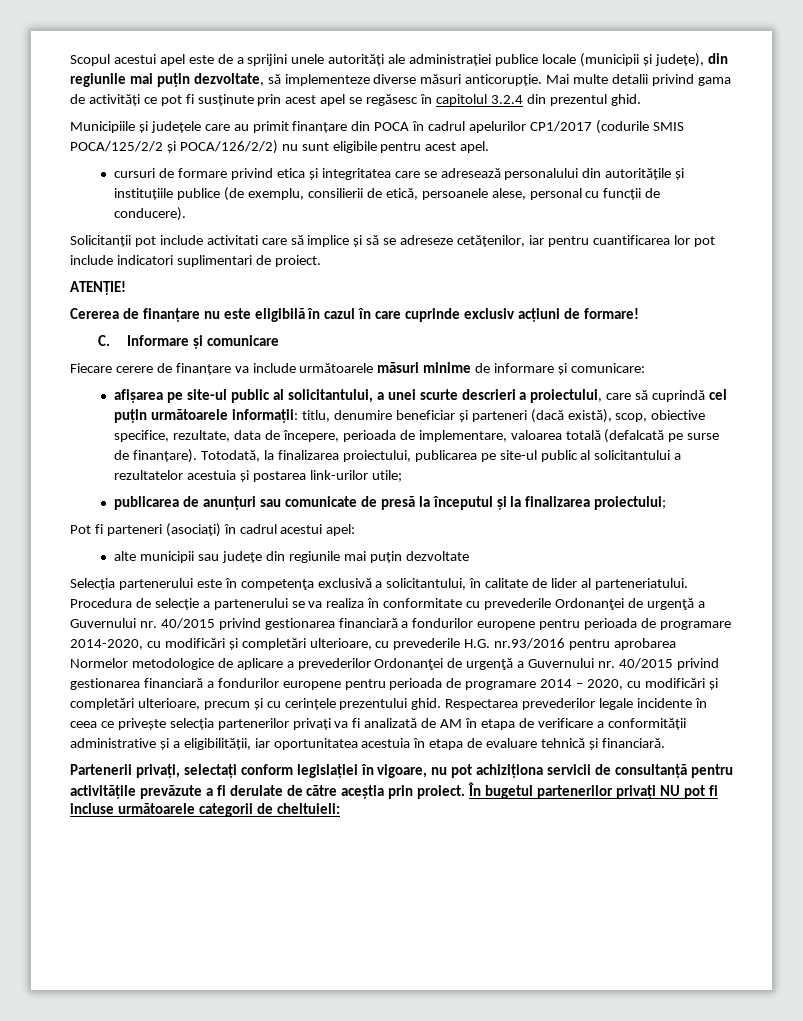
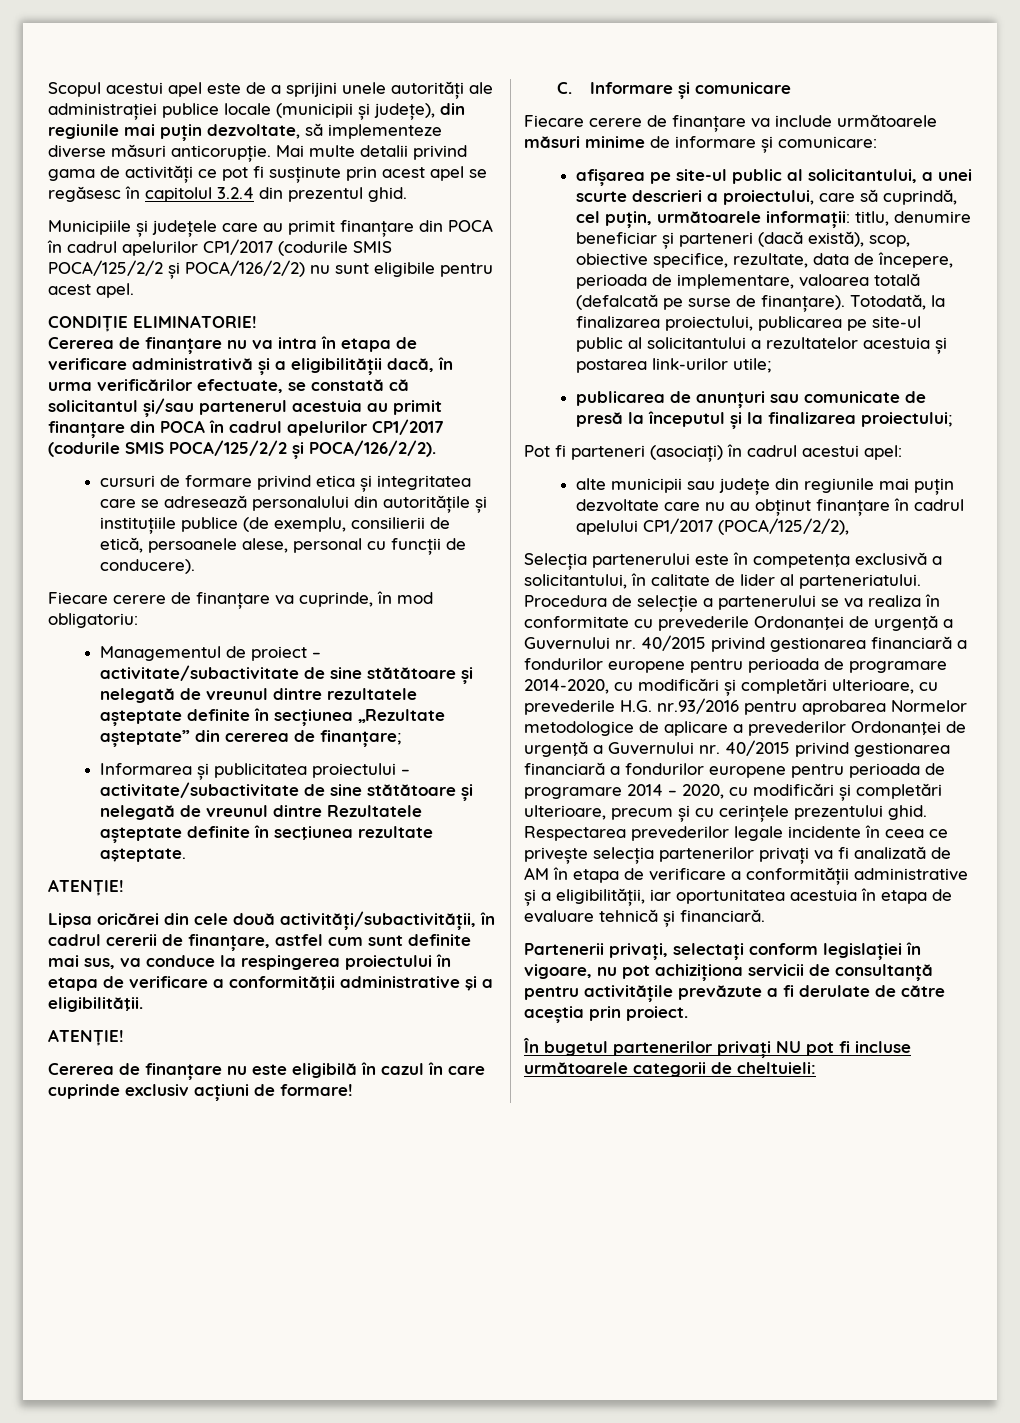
(490, 147) none -> [48,315,257,332] [48,336,417,354] [48,357,453,375] [48,379,409,393] [48,398,442,417] [48,419,444,438] [48,440,436,459] // CONDIȚIE ELIMINATORIE! // Cererea de finanțare nu va intra în etapa de verificare administrativă și a eligibilității dacă, în urma verificărilor efectuate, se constată că solicitantul și/sau partenerul acestuia au primit finanțare din POCA în cadrul apelurilor CP1/2017 (codurile SMIS POCA/125/2/2 și POCA/126/2/2).
[70,235,715,247] [70,255,321,267] Solicitanții pot include activitati care să implice și să se adreseze cetățenilor, iar pentru cuantificarea lor pot include indicatori suplimentari de proiect. -> [48,591,433,609] [48,613,138,628] [99,646,321,661] [99,665,473,684] [99,688,417,703] [99,708,445,726] [99,730,401,747] [99,763,410,780] [99,782,473,801] [99,805,422,820] [99,825,433,843] [99,848,186,862] [48,879,124,896] [48,911,495,930] [48,934,471,951] [48,954,451,970] [48,976,493,991] [48,997,143,1012] Fiecare cerere de finanțare va cuprinde, în mod obligatoriu: // Managementul de proiect – activitate/subactivitate de sine stătătoare și nelegată de vreunul dintre rezultatele așteptate definite în secțiunea „Rezultate așteptate” din cererea de finanțare; // Informarea și publicitatea proiectului – activitate/subactivitate de sine stătătoare și nelegată de vreunul dintre Rezultatele așteptate definite în secţiunea rezultate aşteptate. // ATENȚIE! // Lipsa oricărei din cele două activități/subactivității, în cadrul cererii de finanțare, astfel cum sunt definite mai sus, va conduce la respingerea proiectului în etapa de verificare a conformităţii administrative şi a eligibilităţii.
[652,389,728,402] [114,409,148,423] cuprindă cel puțin -> [882,189,957,205] [575,211,652,228] cuprindă, cel puțin,
(469, 556) none -> [663,498,964,516] [575,518,849,535] care nu au obținut finanțare în cadrul apelului CP1/2017 (POCA/125/2/2),
(466, 792) none -> (688, 1013) //

